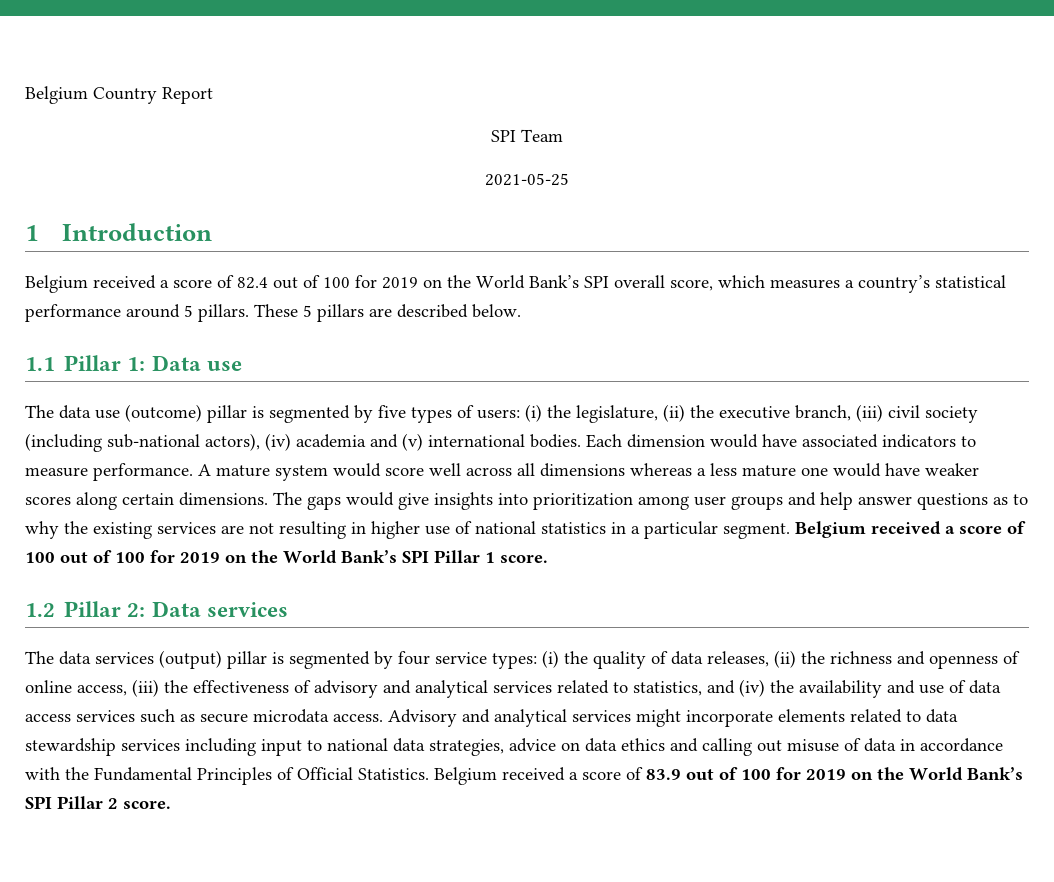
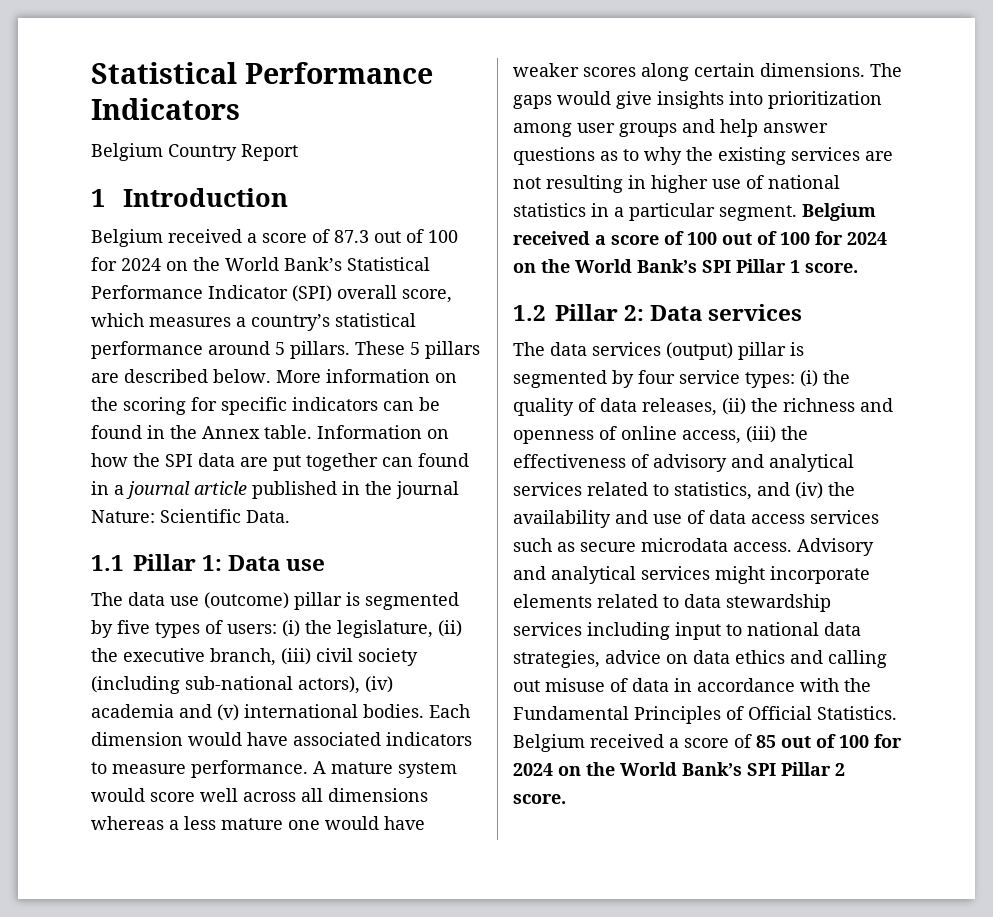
(25, 95) none -> [91,62,433,84] [91,98,240,120] Statistical Performance Indicators //
[491,129,563,142] [485,173,569,186] // SPI Team // 2021-05-25 -> (298, 152) none
[237,275,609,289] 82.4 out of 100 for 2019 on the World Bank’s SPI -> [334,229,458,243] [91,257,430,271] [91,285,332,302] 87.3 out of 100 for 2024 on the World Bank’s Statistical Performance Indicator (SPI)
(521, 311) none -> [276,369,457,383] [91,397,440,415] [91,425,449,439] [91,453,469,471] [91,481,459,499] [91,509,290,523] More information on the scoring for specific indicators can be found in the Annex table. Information on how the SPI data are put together can found in a journal article published in the journal Nature: Scientific Data.
[180,552,220,563] 2019 -> [847,232,887,245] 2024
[646,767,846,781] 83.9 out of 100 for 2019 -> [756,734,902,748] [513,763,553,776] 85 out of 100 for 2024

